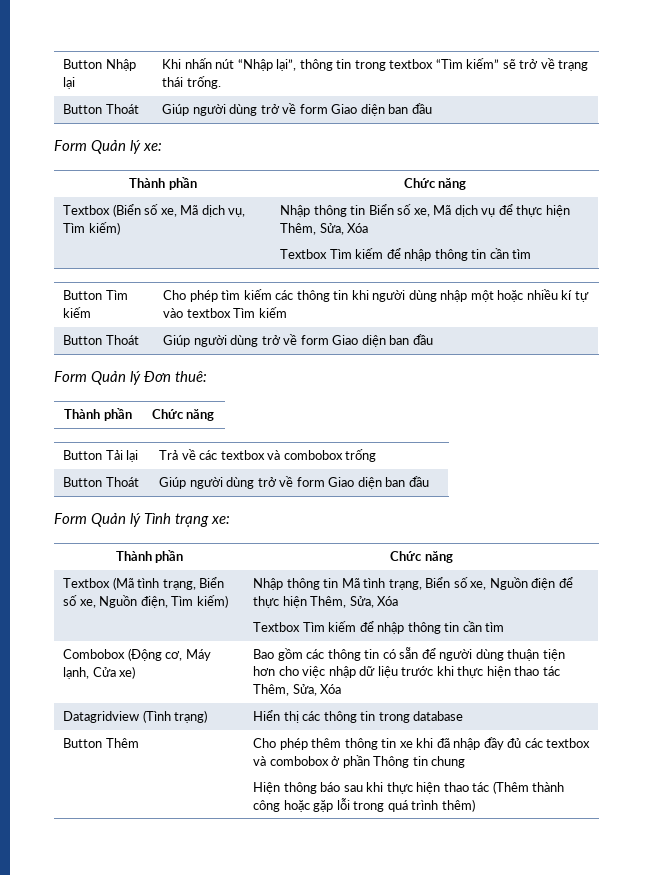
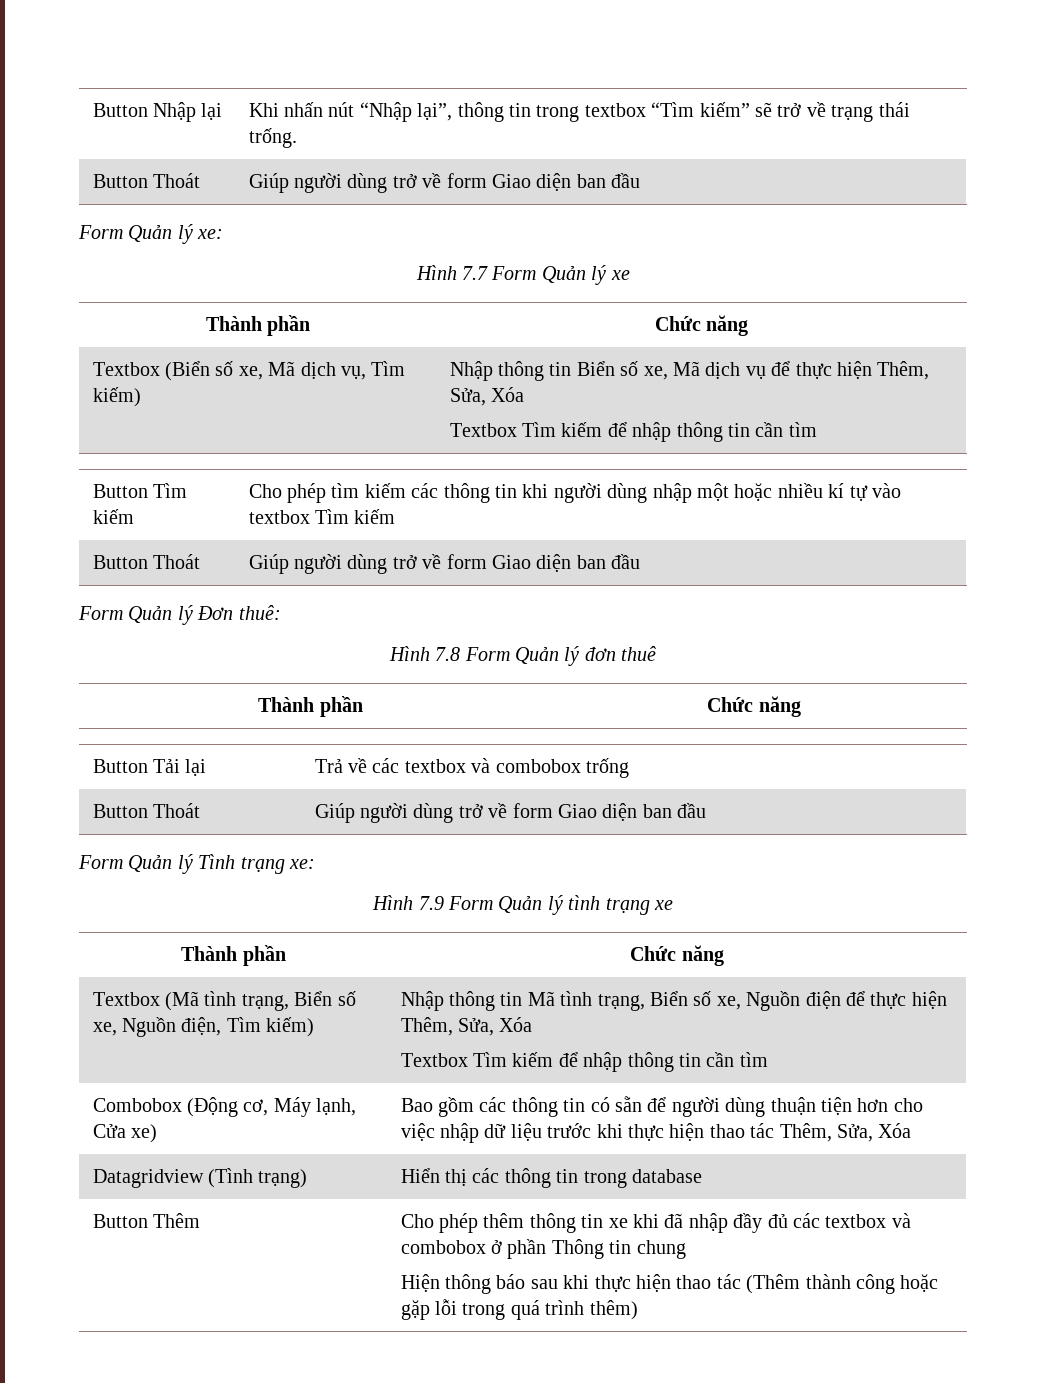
(162, 147) none -> [415,265,630,285] // Hình 7.7 Form Quản lý xe
(207, 376) none -> [388,646,657,666] // Hình 7.8 Form Quản lý đơn thuê
(230, 520) none -> [372,895,673,915] // Hình 7.9 Form Quản lý tình trạng xe

